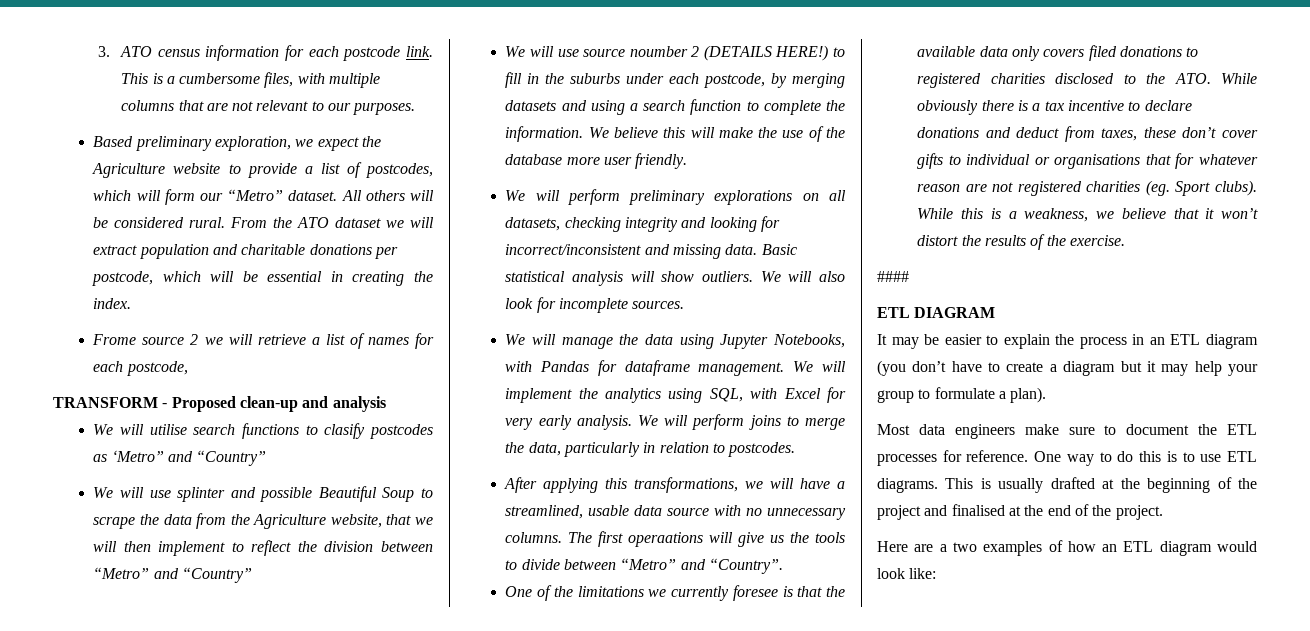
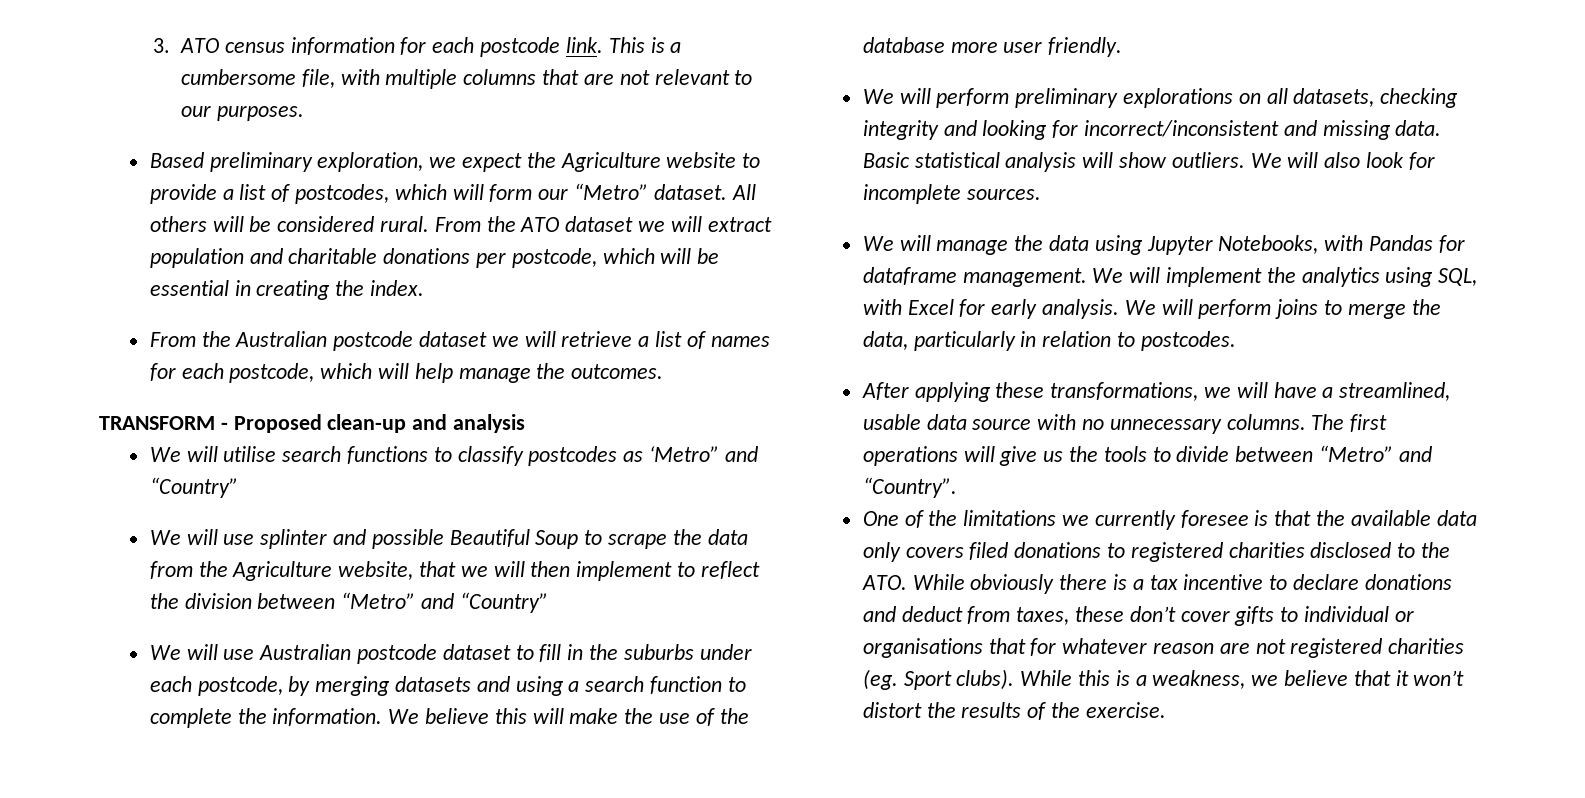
[264,72,294,88] files, -> [301,69,335,88] file,
[92,334,199,345] Frome source 2 -> [149,331,488,351] From the Australian postcode dataset
(188, 368) none -> [320,363,664,383] which will help manage the outcomes.
[324,423,366,439] clasify -> [457,446,524,466] classify
[583,45,829,61] source noumber 2 (DETAILS HERE!) -> [259,644,511,664] Australian postcode dataset
[505,418,534,430] very -> (986, 308) none
[605,478,628,489] this -> [995,382,1045,398] these
[628,532,704,547] operaations -> [862,446,958,466] operations
[877,271,909,282] [877,307,996,318] [877,334,1258,349] [877,360,1258,376] [877,387,1047,403] [877,424,1257,439] [877,450,1257,466] [877,477,1257,493] [877,504,1163,520] [877,540,1257,556] [877,568,937,579] // #### // ETL DIAGRAM // It may be easier to explain the process in an ETL diagram (you don’t have to create a diagram but it may help your group to formulate a plan). // Most data engineers make sure to document the ETL processes for reference. One way to do this is to use ETL diagrams. This is usually drafted at the beginning of the project and finalised at the end of the project. // Here are a two examples of how an ETL diagram would look like: -> (1166, 710) none

